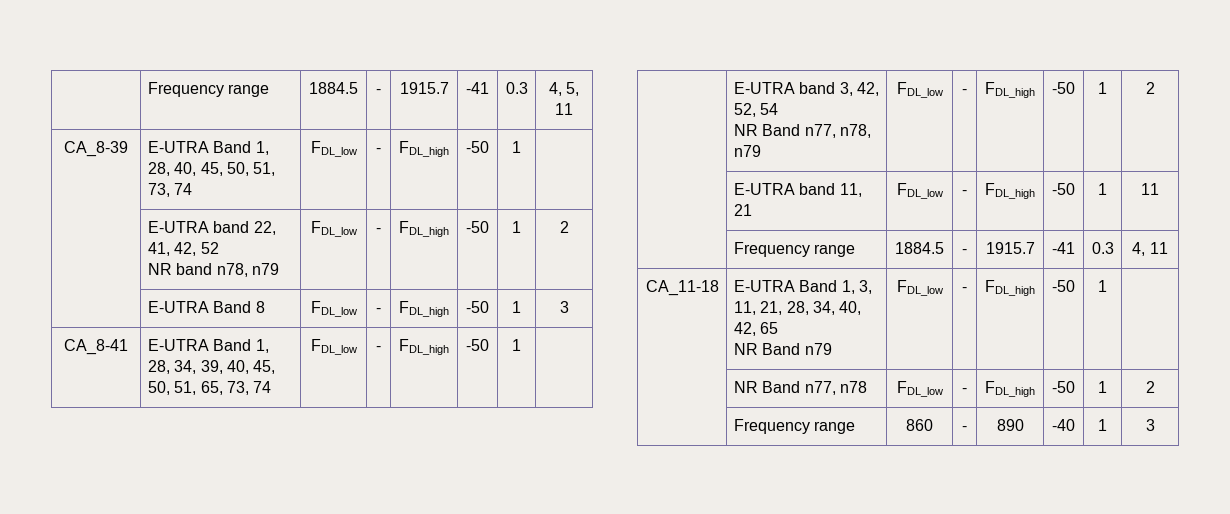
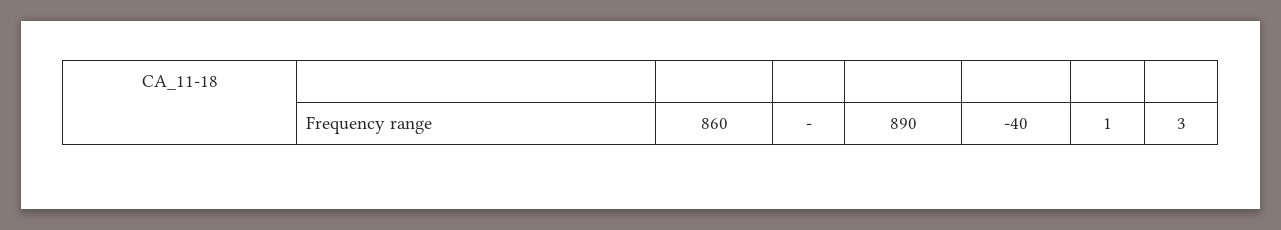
[147,82,270,97] [309,82,358,94] [376,89,381,94] [399,82,449,94] [466,82,489,94] [505,82,528,94] [548,82,580,96] [555,103,573,115] [64,141,128,157] [147,141,269,155] [147,162,276,176] [147,183,193,197] [310,141,357,157] [376,148,381,153] [399,141,449,157] [466,141,489,153] [512,141,521,153] [147,221,276,235] [147,242,219,256] [147,263,279,277] [310,221,357,237] [376,228,381,233] [399,221,449,237] [466,221,489,233] [512,221,521,233] [559,221,569,233] [147,301,265,313] [310,301,357,317] [376,308,381,313] [399,301,449,317] [466,301,489,313] [512,301,521,313] [559,301,569,313] [64,339,128,355] [147,339,269,353] [147,360,276,374] [147,381,272,395] [310,339,357,355] [376,346,381,351] [399,339,449,355] [466,339,489,351] [512,339,521,351] [733,82,879,96] [733,103,779,117] [733,124,871,138] [733,145,761,157] [896,82,943,98] [962,89,967,94] [985,82,1035,98] [1052,82,1075,94] [1098,82,1107,94] [1145,82,1155,94] [733,183,862,197] [733,204,752,216] [896,183,943,199] [962,190,967,195] [985,183,1035,199] [1052,183,1075,195] [1098,183,1107,195] [1141,183,1159,195] [733,242,856,257] [895,242,944,254] [962,249,967,254] [985,242,1035,254] [1052,242,1075,254] [1091,242,1114,254] [1132,242,1168,256] [645,280,719,296] [733,280,872,294] [733,301,862,315] [733,322,779,336] [733,343,832,355] [896,280,943,296] [962,287,967,292] [985,280,1035,296] [1052,280,1075,292] [1098,280,1107,292] [733,381,867,395] [896,381,943,397] [962,388,967,393] [985,381,1035,397] [1052,381,1075,393] [1098,381,1107,393] [1145,381,1155,393] | Frequency range | 1884.5 | - | 1915.7 | -41 | 0.3 | 4, 5, 11 // CA_8-39 | E-UTRA Band 1, 28, 40, 45, 50, 51, 73, 74 | FDL_low | - | FDL_high | -50 | 1 | // | E-UTRA band 22, 41, 42, 52 // NR band n78, n79 | FDL_low | - | FDL_high | -50 | 1 | 2 // | E-UTRA Band 8 | FDL_low | - | FDL_high | -50 | 1 | 3 // CA_8-41 | E-UTRA Band 1, 28, 34, 39, 40, 45, 50, 51, 65, 73, 74 | FDL_low | - | FDL_high | -50 | 1 | // | E-UTRA band 3, 42, 52, 54 // NR Band n77, n78, n79 | FDL_low | - | FDL_high | -50 | 1 | 2 // | E-UTRA band 11, 21 | FDL_low | - | FDL_high | -50 | 1 | 11 // | Frequency range | 1884.5 | - | 1915.7 | -41 | 0.3 | 4, 11 // CA_11-18 | E-UTRA Band 1, 3, 11, 21, 28, 34, 40, 42, 65 // NR Band n79 | FDL_low | - | FDL_high | -50 | 1 | // | NR Band n77, n78 | FDL_low | - | FDL_high | -50 | 1 | 2 -> [141,75,218,90] CA_11-18 | | | | | | |

